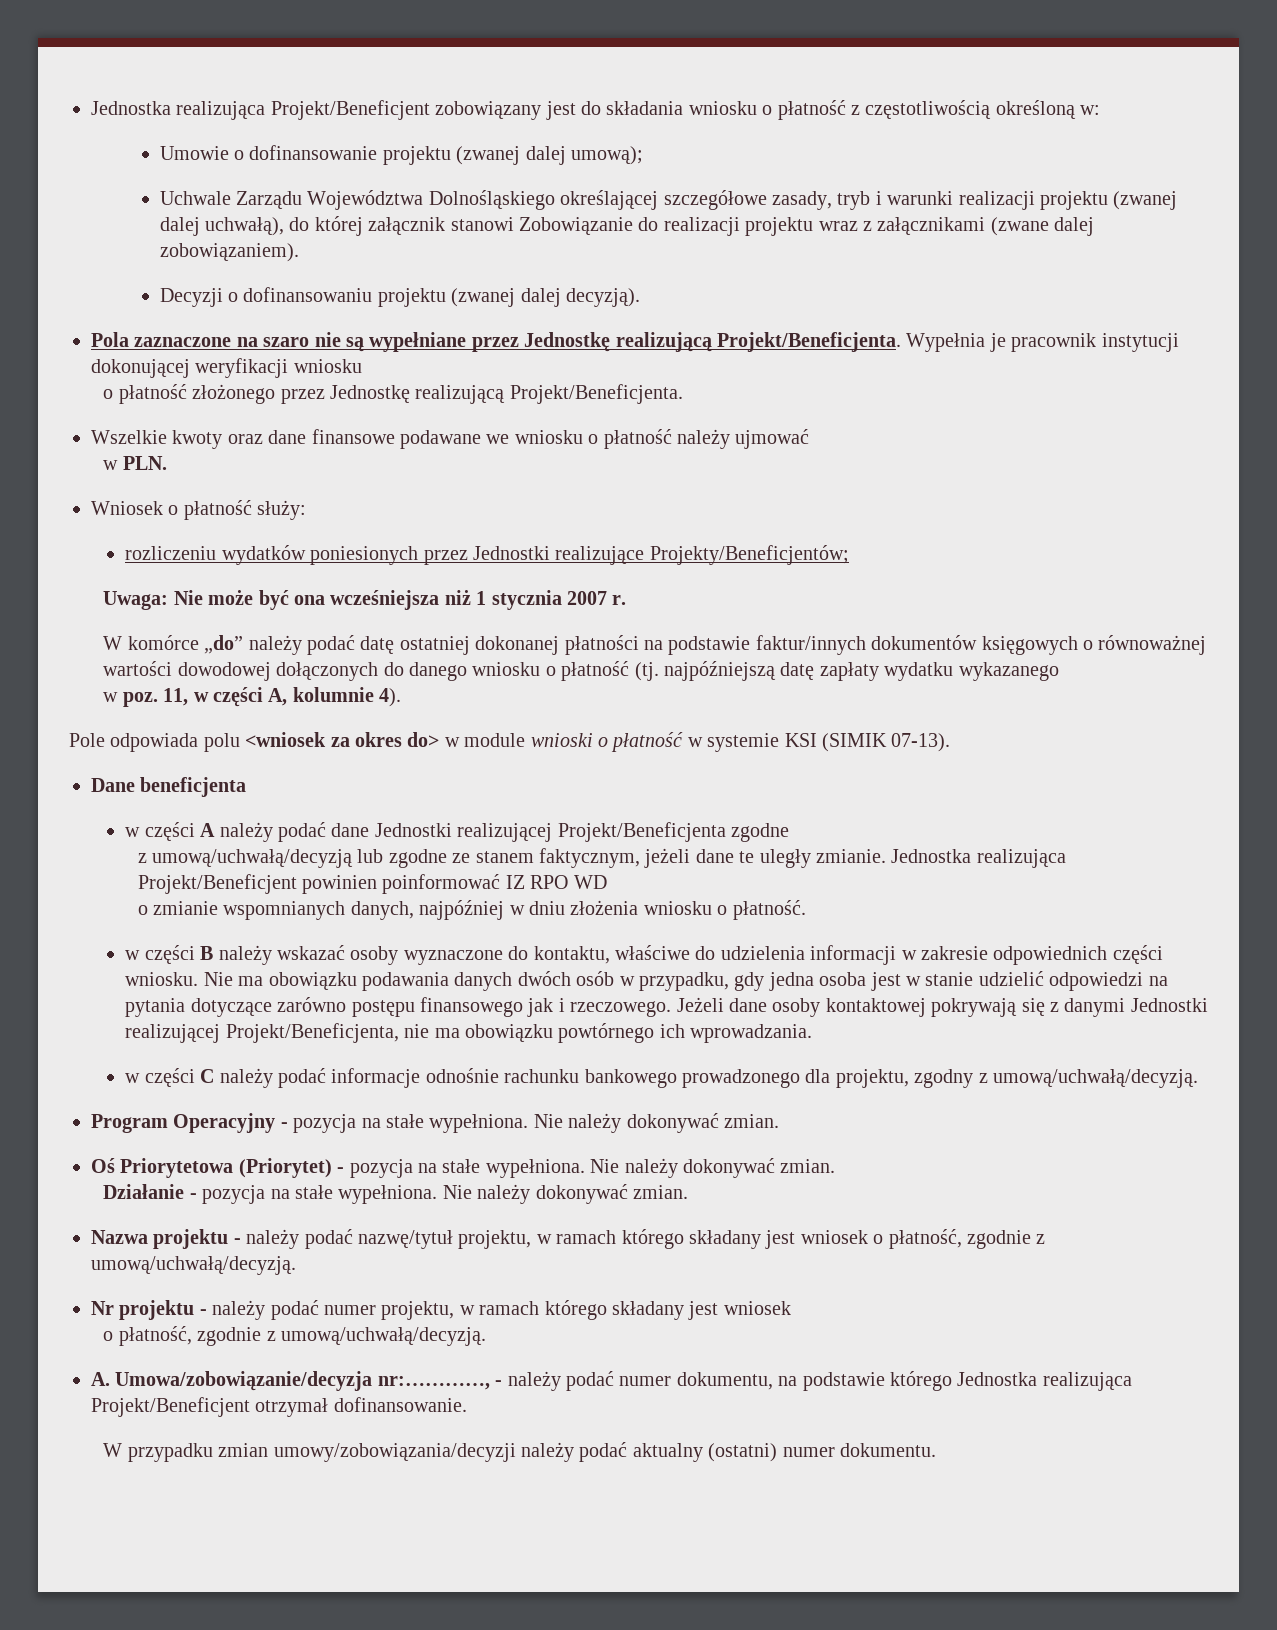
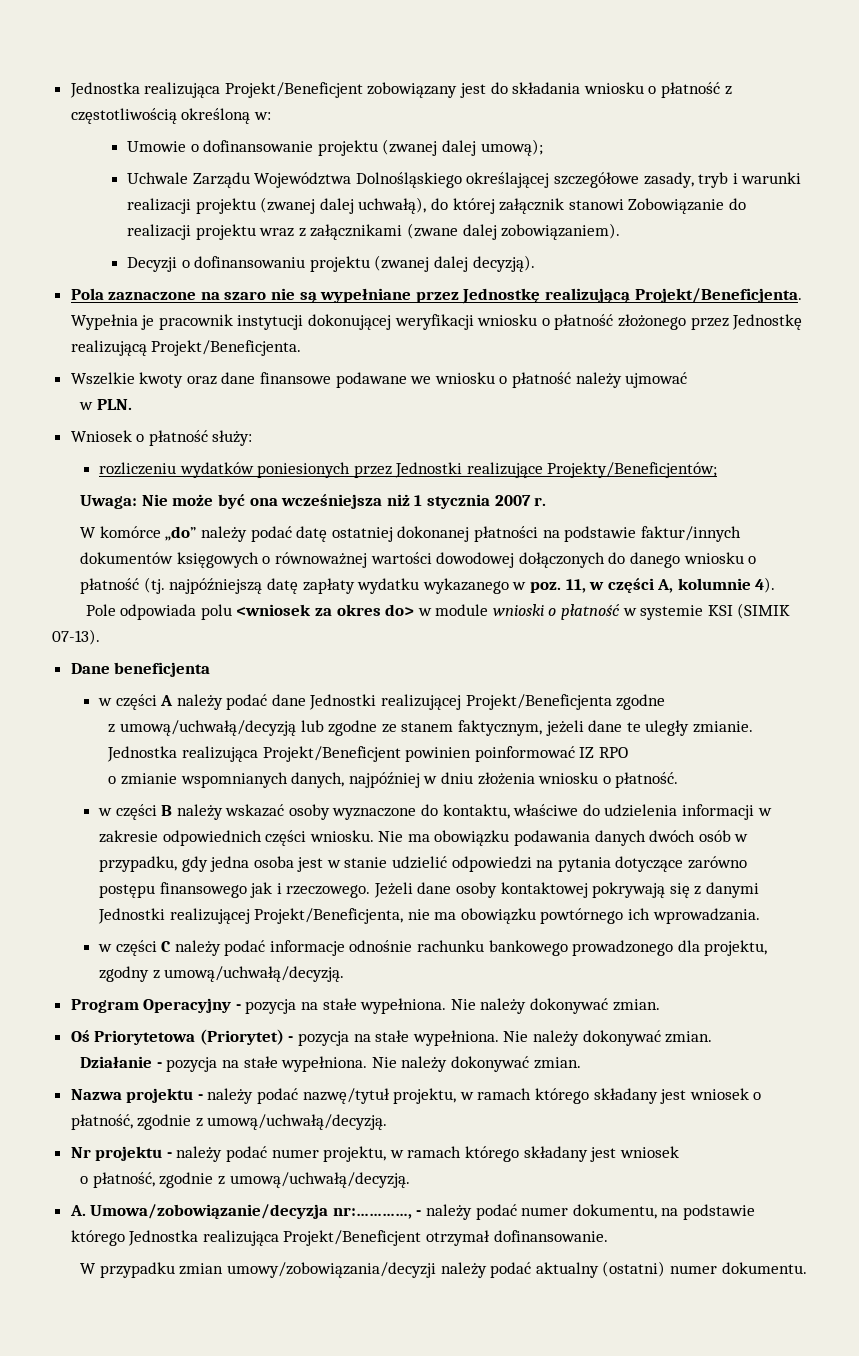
(362, 366) // -> (538, 320) none
(1059, 671) // -> (509, 586) none
[573,875,607,889] WD -> (628, 752) none

